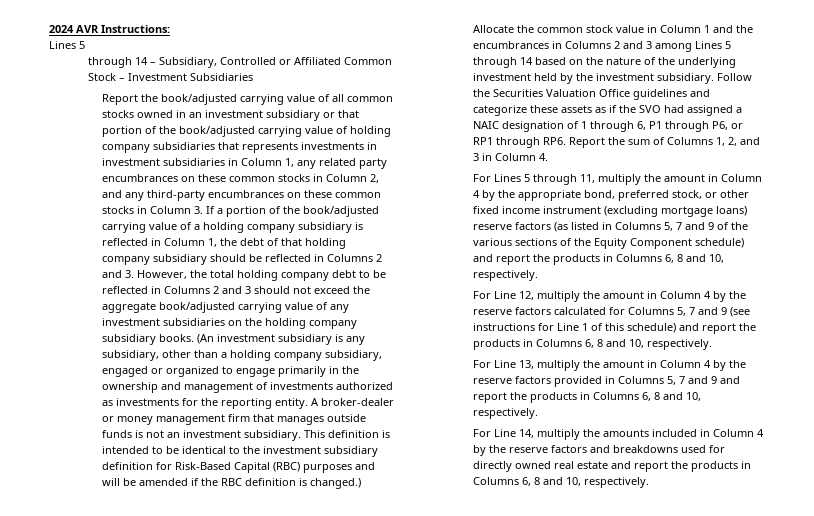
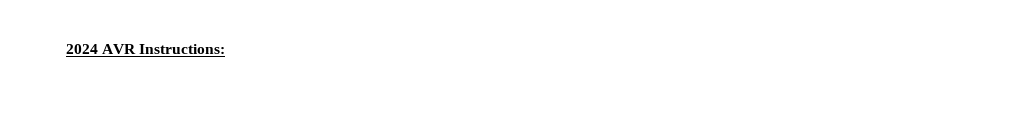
[49,41,85,49] [88,57,393,68] [88,73,254,81] [101,94,393,105] [101,110,359,121] [101,126,391,137] [101,142,377,153] [101,158,387,169] [101,174,379,183] [101,190,381,201] [101,206,379,217] [101,222,363,233] [101,238,346,249] [101,254,382,265] [101,270,386,281] [101,286,370,294] [101,302,349,313] [101,318,357,329] [101,334,365,345] [101,350,382,361] [101,366,359,377] [101,382,393,393] [101,398,394,409] [101,414,366,425] [101,430,390,441] [101,446,378,457] [101,462,375,473] [101,478,361,489] [472,25,753,33] [472,41,731,52] [472,57,736,68] [472,73,752,84] [472,89,710,100] [472,105,742,116] [472,121,743,132] [472,137,760,148] [472,153,548,161] [472,174,762,185] [472,190,749,201] [472,206,747,217] [472,222,748,232] [472,238,744,249] [472,254,724,265] [472,270,538,281] [472,291,746,302] [472,307,750,317] [472,323,756,334] [472,339,712,350] [472,360,746,371] [472,376,740,387] [472,392,701,403] [472,408,538,419] [472,429,764,440] [472,445,725,456] [472,461,751,472] [472,477,649,488] // Lines 5 // through 14 – Subsidiary, Controlled or Affiliated Common Stock – Investment Subsidiaries // Report the book/adjusted carrying value of all common stocks owned in an investment subsidiary or that portion of the book/adjusted carrying value of holding company subsidiaries that represents investments in investment subsidiaries in Column 1, any related party encumbrances on these common stocks in Column 2, and any third-party encumbrances on these common stocks in Column 3. If a portion of the book/adjusted carrying value of a holding company subsidiary is reflected in Column 1, the debt of that holding company subsidiary should be reflected in Columns 2 and 3. However, the total holding company debt to be reflected in Columns 2 and 3 should not exceed the aggregate book/adjusted carrying value of any investment subsidiaries on the holding company subsidiary books. (An investment subsidiary is any subsidiary, other than a holding company subsidiary, engaged or organized to engage primarily in the ownership and management of investments authorized as investments for the reporting entity. A broker-dealer or money management firm that manages outside funds is not an investment subsidiary. This definition is intended to be identical to the investment subsidiary definition for Risk-Based Capital (RBC) purposes and will be amended if the RBC definition is changed.) Allocate the common stock value in Column 1 and the encumbrances in Columns 2 and 3 among Lines 5 through 14 based on the nature of the underlying investment held by the investment subsidiary. Follow the Securities Valuation Office guidelines and categorize these assets as if the SVO had assigned a NAIC designation of 1 through 6, P1 through P6, or RP1 through RP6. Report the sum of Columns 1, 2, and 3 in Column 4. // For Lines 5 through 11, multiply the amount in Column 4 by the appropriate bond, preferred stock, or other fixed income instrument (excluding mortgage loans) reserve factors (as listed in Columns 5, 7 and 9 of the various sections of the Equity Component schedule) and report the products in Columns 6, 8 and 10, respectively. // For Line 12, multiply the amount in Column 4 by the reserve factors calculated for Columns 5, 7 and 9 (see instructions for Line 1 of this schedule) and report the products in Columns 6, 8 and 10, respectively. // For Line 13, multiply the amount in Column 4 by the reserve factors provided in Columns 5, 7 and 9 and report the products in Columns 6, 8 and 10, respectively. // For Line 14, multiply the amounts included in Column 4 by the reserve factors and breakdowns used for directly owned real estate and report the products in Columns 6, 8 and 10, respectively. -> (226, 49) none

